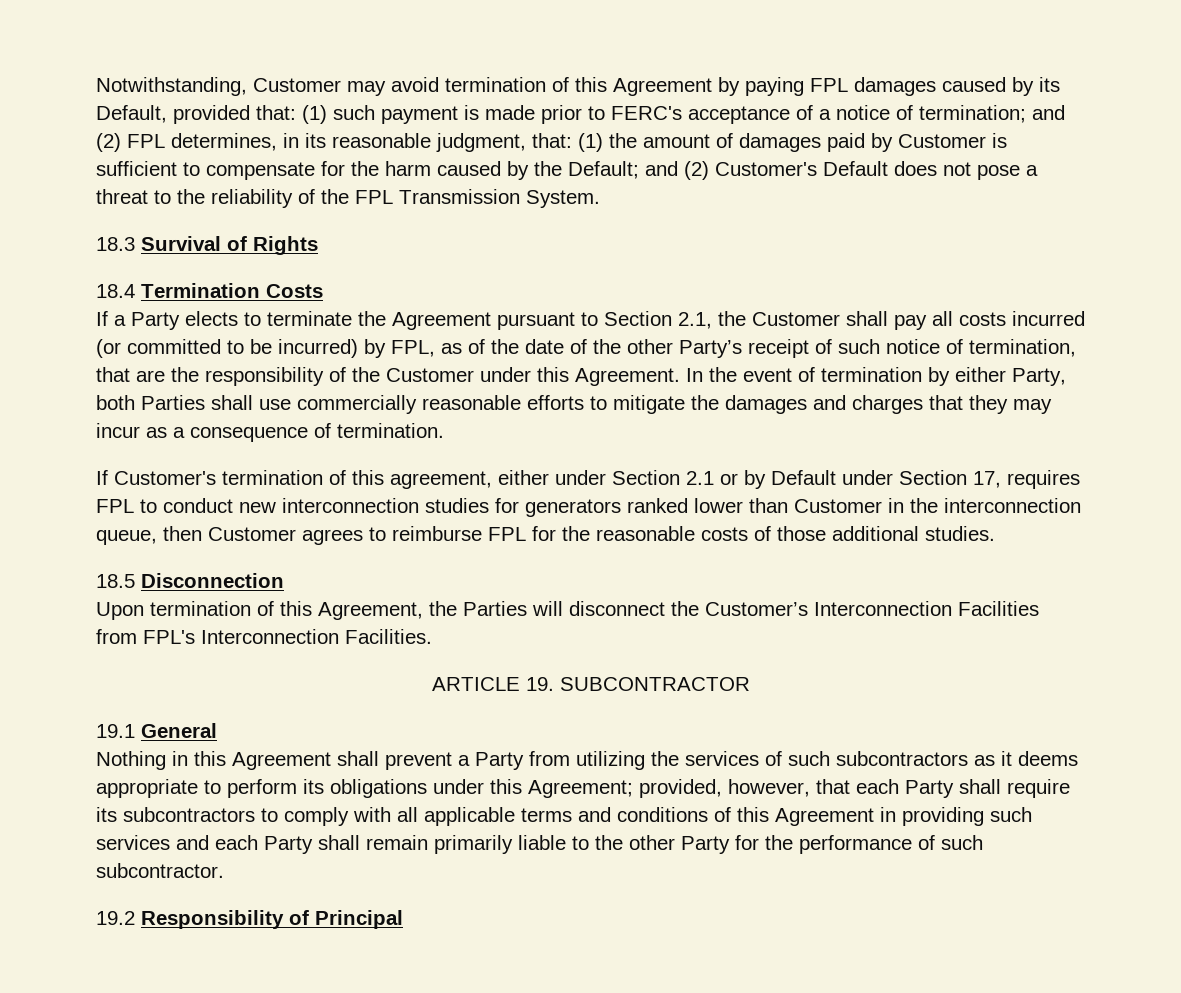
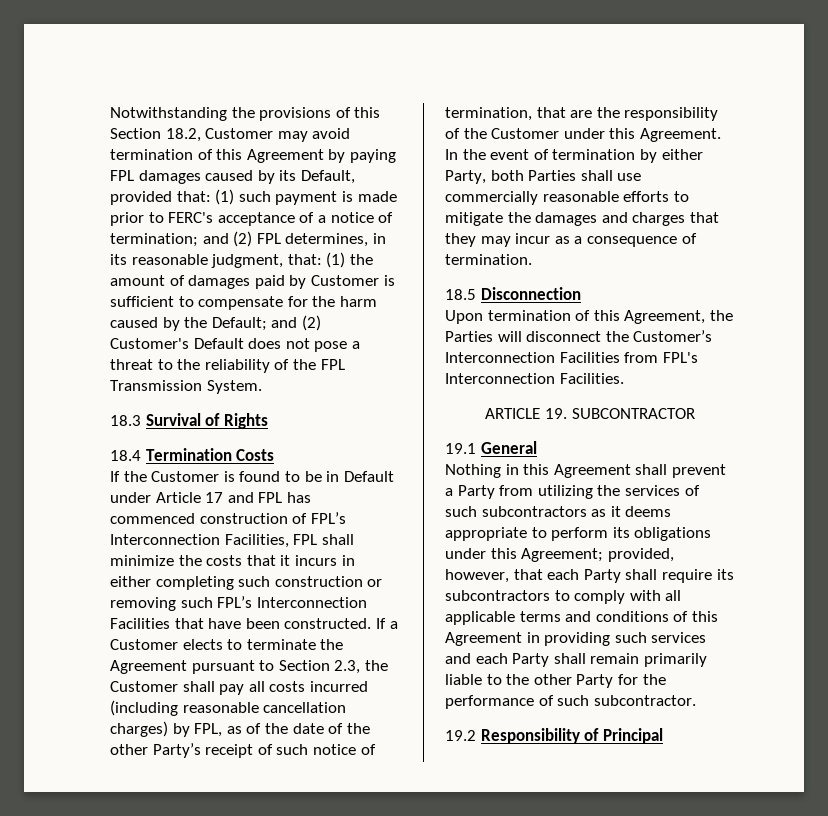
[96,77,247,96] Notwithstanding, -> [110,107,381,121] [110,128,201,142] Notwithstanding the provisions of this Section 18.2,
[114,312,180,330] a Party -> [123,471,394,482] [110,492,311,503] [110,512,346,524] [110,534,354,548] [110,555,355,566] [110,576,383,590] [110,596,367,611] [110,618,398,629] [110,639,178,650] the Customer is found to be in Default under Article 17 and FPL has commenced construction of FPL’s Interconnection Facilities, FPL shall minimize the costs that it incurs in either completing such construction or removing such FPL’s Interconnection Facilities that have been constructed. If a Customer
[678,312,712,329] 2.1, -> [334,660,361,674] 2.3,
[96,339,358,358] (or committed to be incurred) -> [110,700,347,716] [110,721,168,737] (including reasonable cancellation charges)
[96,470,1080,489] [96,498,1081,517] [96,526,995,545] // If Customer's termination of this agreement, either under Section 2.1 or by Default under Section 17, requires FPL to conduct new interconnection studies for generators ranked lower than Customer in the interconnection queue, then Customer agrees to reimburse FPL for the reasonable costs of those additional studies. -> (532, 259) none

